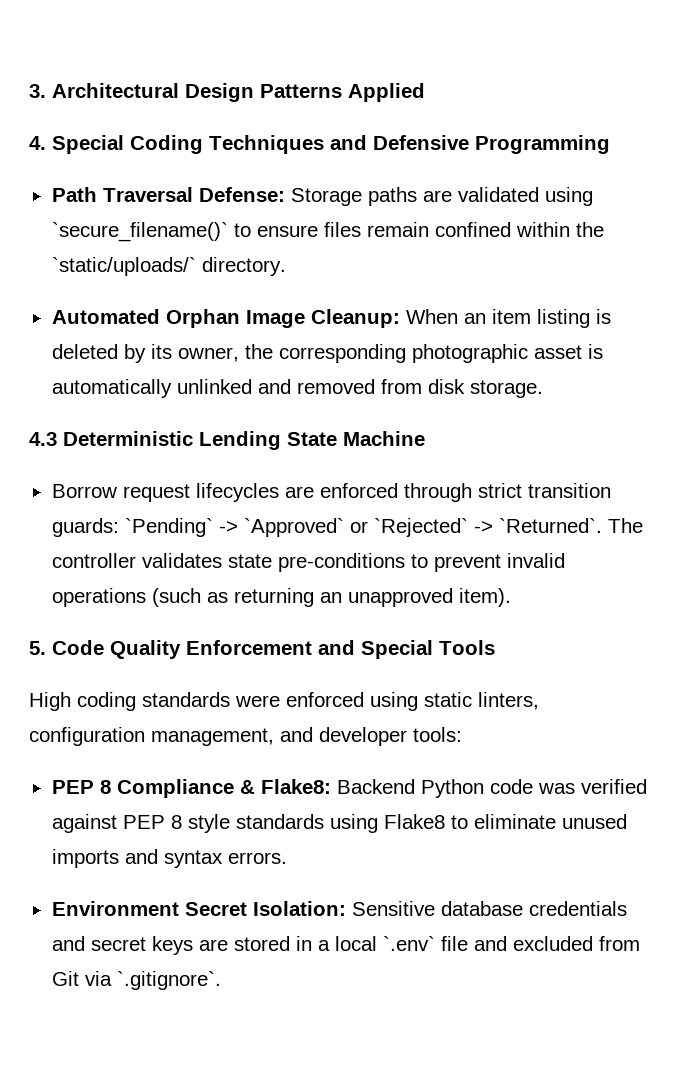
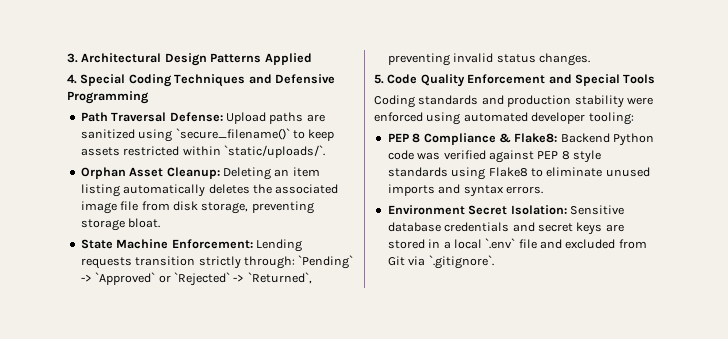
[290,188,362,206] Storage -> [225,112,266,124] Upload
[457,187,539,202] validated -> [80,129,135,139] sanitized
[256,222,604,237] [51,257,286,276] [51,309,611,328] [51,344,603,363] [51,379,543,398] [29,431,425,450] [51,483,611,502] [51,518,119,537] ensure files remain confined within the `static/uploads/` directory. // Automated Orphan Image Cleanup: When an item listing is deleted by its owner, the corresponding photographic asset is automatically unlinked and removed from disk storage. // 4.3 Deterministic Lending State Machine // Borrow request lifecycles are enforced through strict transition guards: -> [308,129,335,141] [80,145,325,158] [80,167,320,180] [80,184,339,197] [80,201,314,214] [80,218,161,231] [80,239,302,252] [80,256,295,269] keep assets restricted within `static/uploads/`. // Orphan Asset Cleanup: Deleting an item listing automatically deletes the associated image file from disk storage, preventing storage bloat. // State Machine Enforcement: Lending requests transition strictly through:
[498,518,643,533] [51,553,565,572] [51,588,511,607] `Returned`. The controller validates state pre-conditions to prevent invalid operations (such as returning an unapproved item). -> [247,272,312,284] [387,53,590,66] `Returned`, preventing invalid status changes.
[29,692,539,711] [29,727,462,746] High coding standards were enforced using static linters, configuration management, and developer tools: -> [374,95,653,108] [374,112,634,125] Coding standards and production stability were enforced using automated developer tooling:

